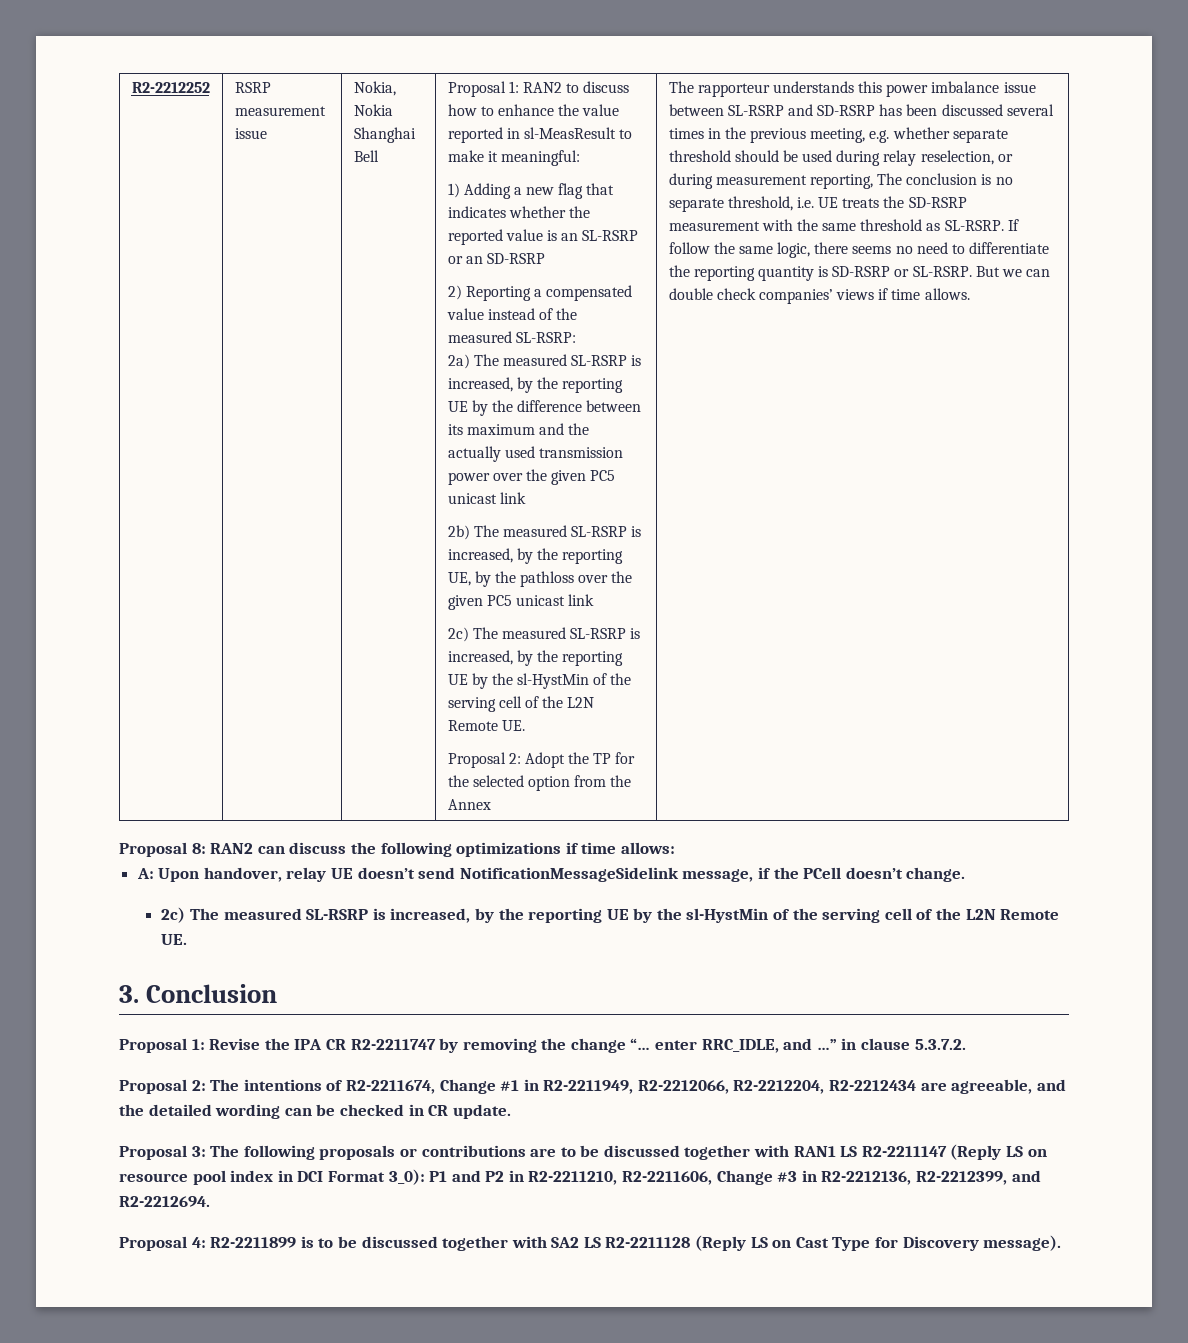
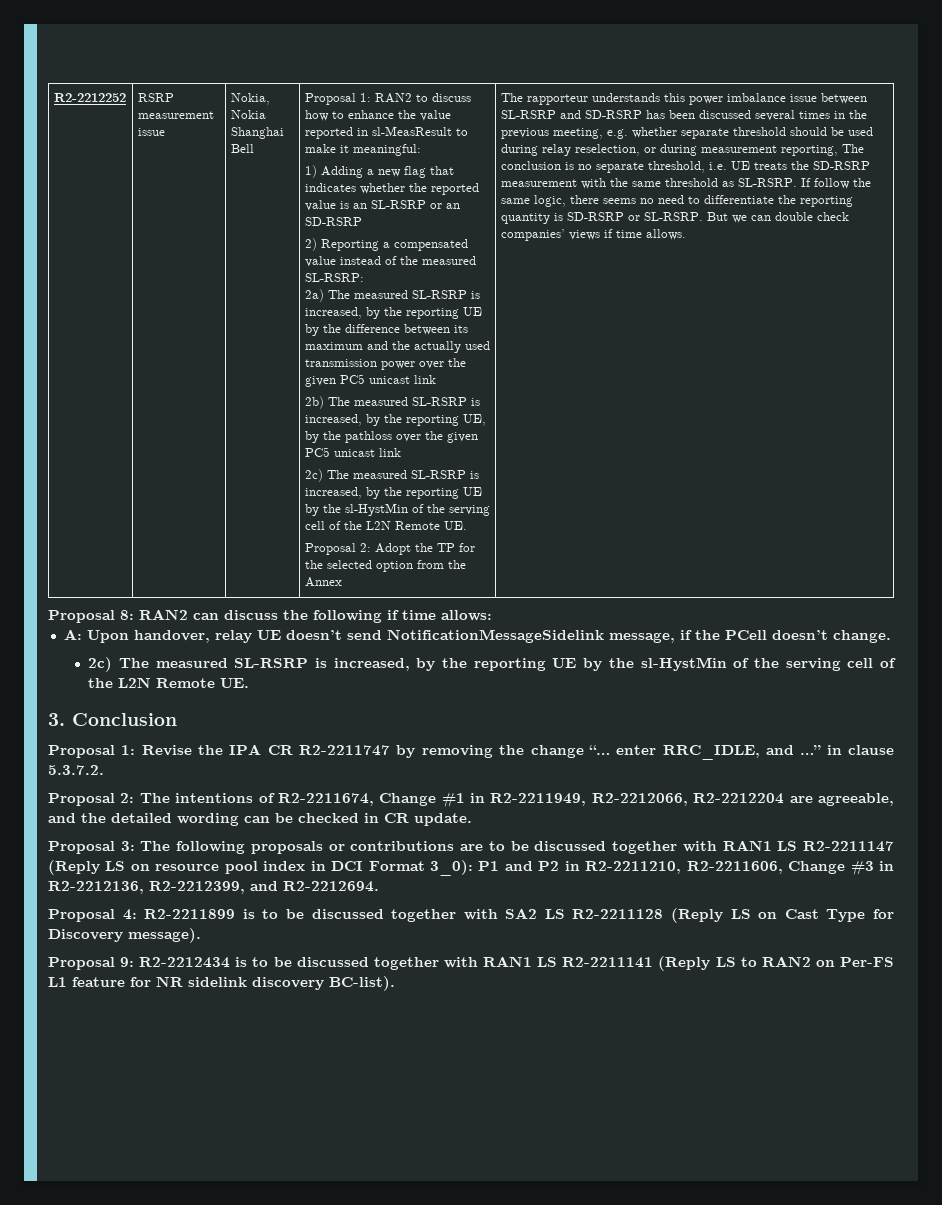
[456,842,562,857] optimizations -> (382, 616) none
[733,1080,917,1094] R2-2212204, R2-2212434 -> [693,793,785,804] R2-2212204
(1062, 1243) none -> [48,956,895,971] [48,976,395,991] // Proposal 9: R2-2212434 is to be discussed together with RAN1 LS R2-2211141 (Reply LS to RAN2 on Per-FS L1 feature for NR sidelink discovery BC-list).

